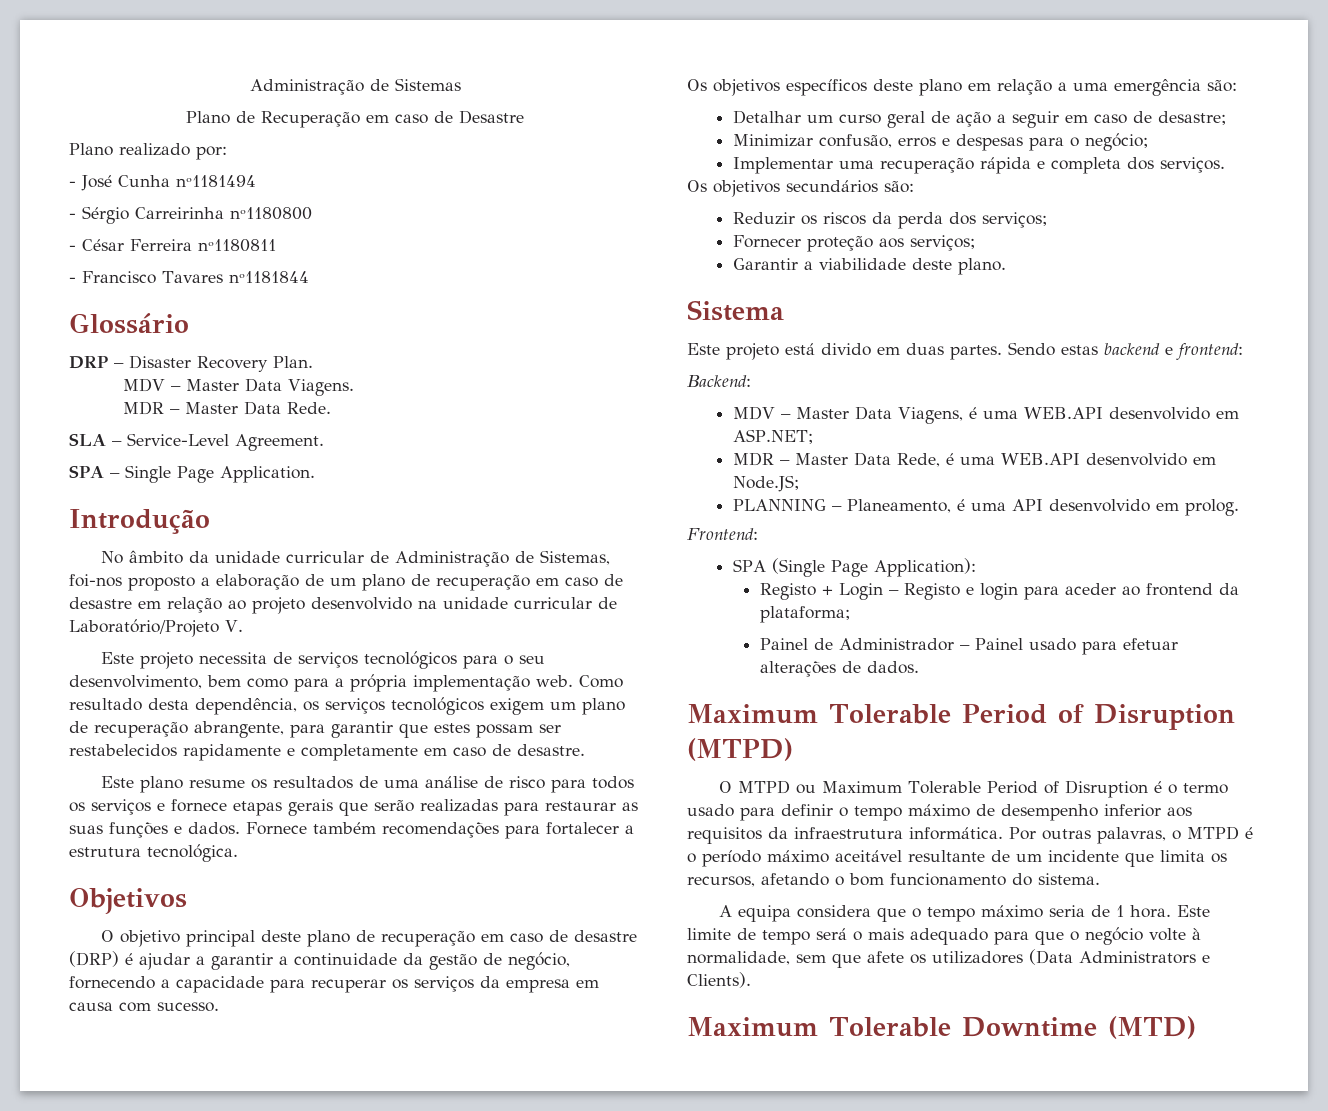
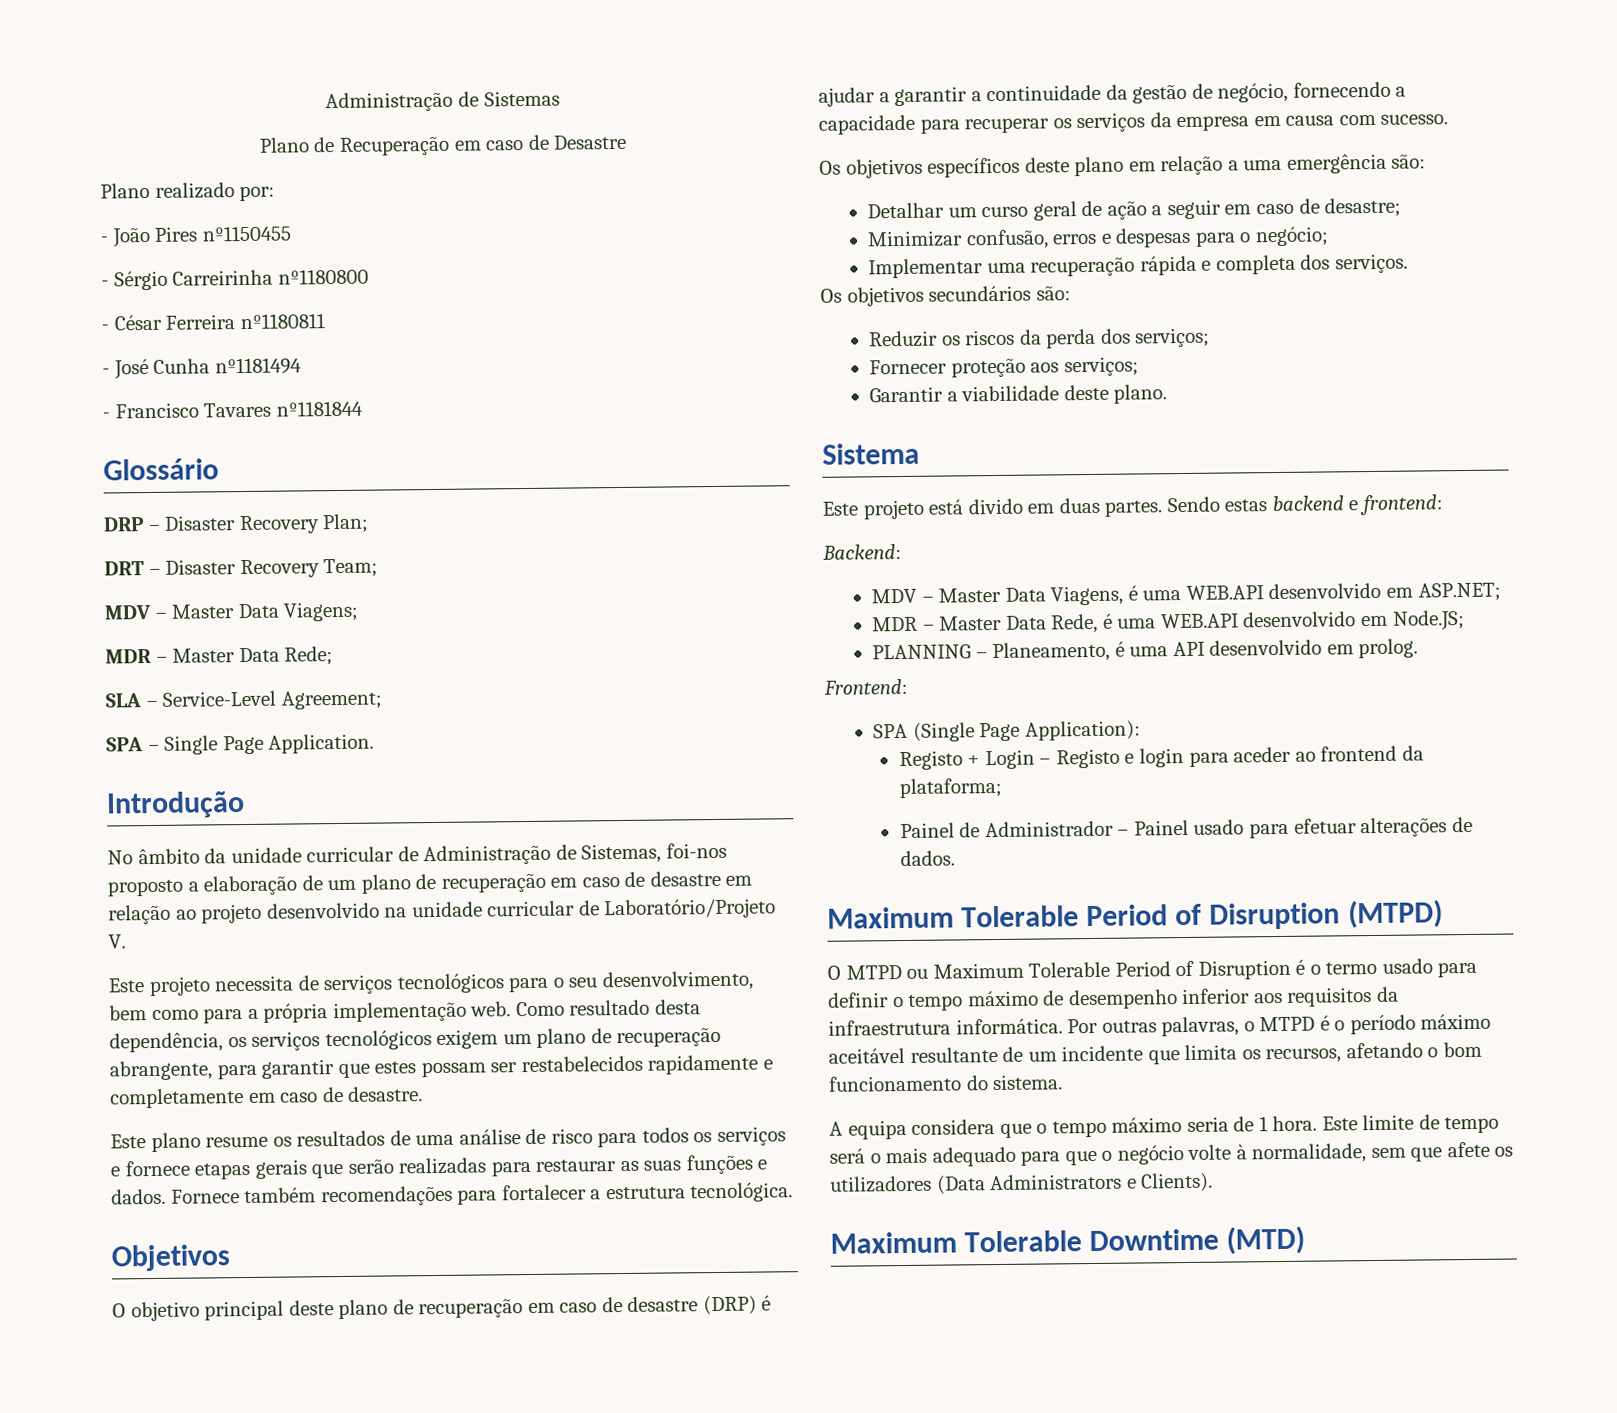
[81,175,256,191] José Cunha nº1181494 -> [111,225,292,248] João Pires nº1150455
(276, 245) none -> [102,357,302,380] // - José Cunha nº1181494
[273,356,313,368] [122,378,354,396] [122,401,331,415] Plan. // MDV – Master Data Viagens. // MDR – Master Data Rede. -> [322,513,370,534] [104,558,379,579] [104,601,360,622] [105,646,334,666] Plan; // DRT – Disaster Recovery Team; // MDV – Master Data Viagens; // MDR – Master Data Rede;
[235,434,324,451] Agreement. -> [280,690,382,710] Agreement;

